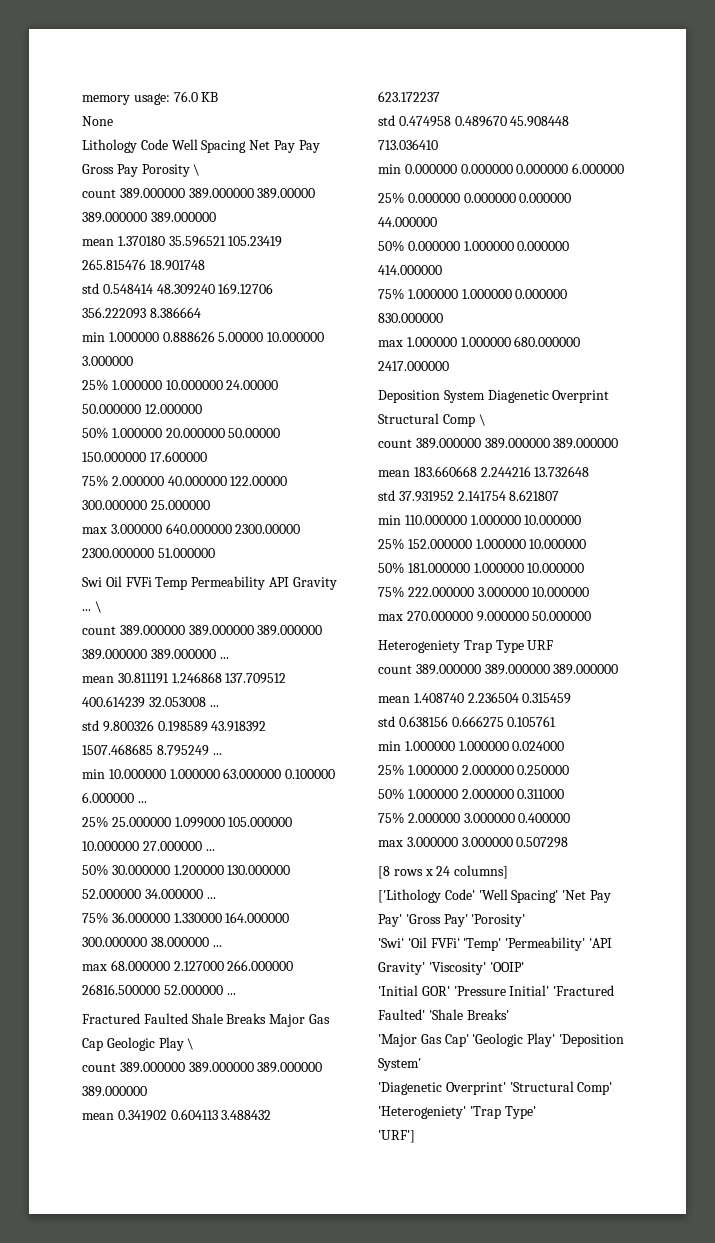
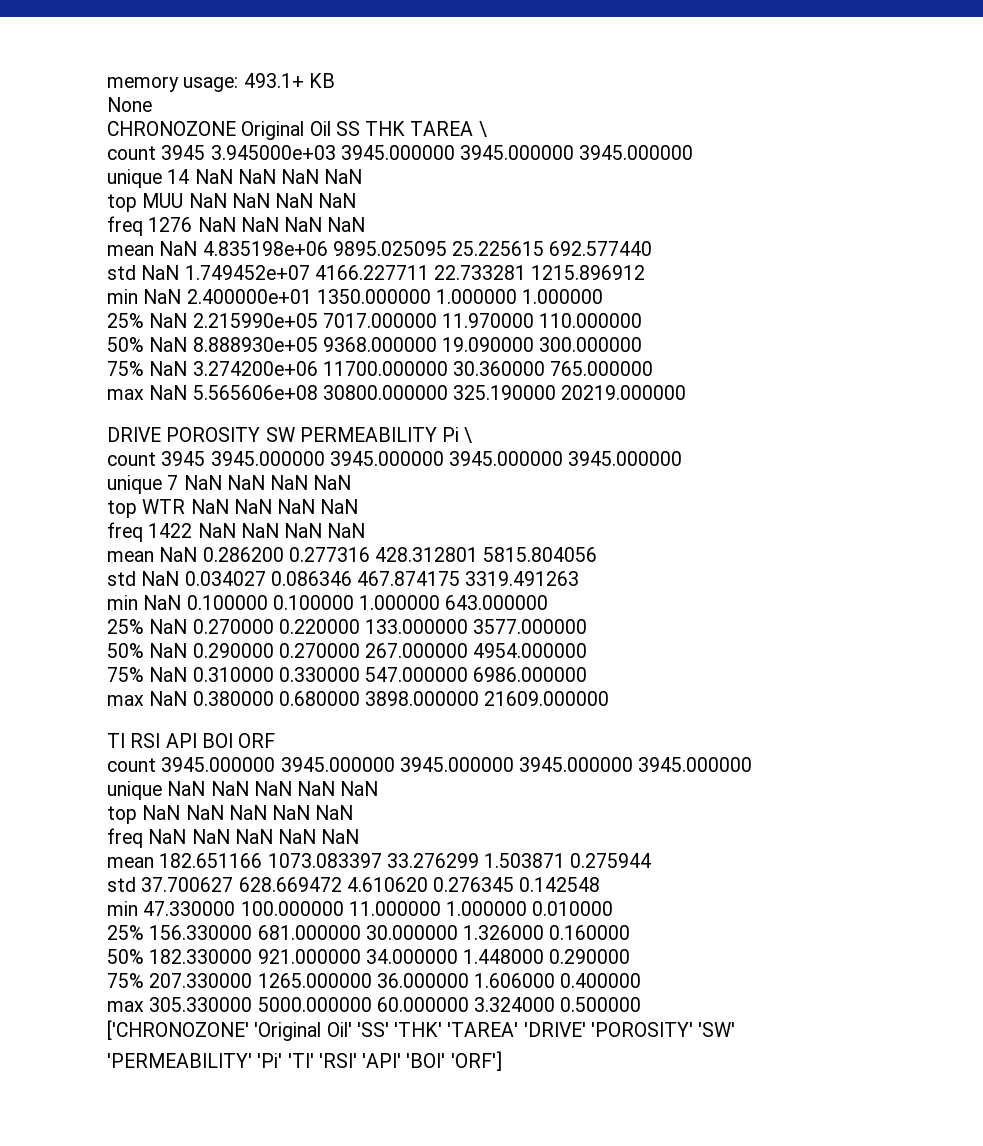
[173,91,198,102] 76.0 -> [243,73,304,88] 493.1+
[82,139,320,153] [82,164,201,177] [82,188,316,199] [82,212,216,223] [82,235,283,247] [82,259,205,271] [82,283,274,295] [82,307,201,319] [82,331,325,342] [82,356,133,366] [82,379,279,391] [82,404,202,414] [82,427,281,439] [82,451,207,462] [82,475,288,487] [82,500,210,510] [82,523,301,534] [82,548,215,558] [82,576,337,590] [82,601,102,613] [82,625,323,636] [82,649,229,660] [82,672,287,684] [82,696,219,708] [82,720,267,732] [82,744,222,756] [82,768,336,779] [82,792,147,803] [82,816,293,828] [82,841,215,851] [82,864,291,876] [82,889,216,899] [82,912,290,924] [82,937,222,947] [82,960,294,971] [82,984,236,995] [82,1013,330,1027] [82,1037,195,1051] [82,1062,323,1073] [82,1086,147,1097] [82,1109,272,1121] [378,91,440,102] [378,115,570,127] [378,139,438,150] [378,163,625,174] [378,192,572,204] [378,217,437,227] [378,240,570,252] [378,265,442,275] [378,288,568,300] [378,313,443,323] [378,336,581,347] [378,361,449,371] [378,390,610,403] [378,413,486,427] [378,438,619,449] [378,466,590,477] [378,490,560,502] [378,515,582,525] [378,538,587,550] [378,562,585,574] [378,586,590,598] [378,611,592,622] [378,640,554,653] [378,664,619,675] [378,692,572,704] [378,716,557,727] [378,741,565,751] [378,764,570,776] [378,788,565,800] [378,812,571,824] [378,837,569,848] [378,865,509,879] [378,889,611,903] [378,914,526,927] [378,937,612,951] [378,962,524,975] [378,985,615,996] [378,1009,509,1020] [378,1033,624,1047] [378,1058,421,1071] [378,1081,613,1095] [378,1106,536,1119] [378,1130,415,1143] Lithology Code Well Spacing Net Pay Pay Gross Pay Porosity \ // count 389.000000 389.000000 389.00000 389.000000 389.000000 // mean 1.370180 35.596521 105.23419 265.815476 18.901748 // std 0.548414 48.309240 169.12706 356.222093 8.386664 // min 1.000000 0.888626 5.00000 10.000000 3.000000 // 25% 1.000000 10.000000 24.00000 50.000000 12.000000 // 50% 1.000000 20.000000 50.00000 150.000000 17.600000 // 75% 2.000000 40.000000 122.00000 300.000000 25.000000 // max 3.000000 640.000000 2300.00000 2300.000000 51.000000 // Swi Oil FVFi Temp Permeability API Gravity ... \ // count 389.000000 389.000000 389.000000 389.000000 389.000000 ... // mean 30.811191 1.246868 137.709512 400.614239 32.053008 ... // std 9.800326 0.198589 43.918392 1507.468685 8.795249 ... // min 10.000000 1.000000 63.000000 0.100000 6.000000 ... // 25% 25.000000 1.099000 105.000000 10.000000 27.000000 ... // 50% 30.000000 1.200000 130.000000 52.000000 34.000000 ... // 75% 36.000000 1.330000 164.000000 300.000000 38.000000 ... // max 68.000000 2.127000 266.000000 26816.500000 52.000000 ... // Fractured Faulted Shale Breaks Major Gas Cap Geologic Play \ // count 389.000000 389.000000 389.000000 389.000000 // mean 0.341902 0.604113 3.488432 623.172237 // std 0.474958 0.489670 45.908448 713.036410 // min 0.000000 0.000000 0.000000 6.000000 // 25% 0.000000 0.000000 0.000000 44.000000 // 50% 0.000000 1.000000 0.000000 414.000000 // 75% 1.000000 1.000000 0.000000 830.000000 // max 1.000000 1.000000 680.000000 2417.000000 // Deposition System Diagenetic Overprint Structural Comp \ // count 389.000000 389.000000 389.000000 // mean 183.660668 2.244216 13.732648 // std 37.931952 2.141754 8.621807 // min 110.000000 1.000000 10.000000 // 25% 152.000000 1.000000 10.000000 // 50% 181.000000 1.000000 10.000000 // 75% 222.000000 3.000000 10.000000 // max 270.000000 9.000000 50.000000 // Heterogeniety Trap Type URF // count 389.000000 389.000000 389.000000 // mean 1.408740 2.236504 0.315459 // std 0.638156 0.666275 0.105761 // min 1.000000 1.000000 0.024000 // 25% 1.000000 2.000000 0.250000 // 50% 1.000000 2.000000 0.311000 // 75% 2.000000 3.000000 0.400000 // max 3.000000 3.000000 0.507298 // [8 rows x 24 columns] // ['Lithology Code' 'Well Spacing' 'Net Pay Pay' 'Gross Pay' 'Porosity' // 'Swi' 'Oil FVFi' 'Temp' 'Permeability' 'API Gravity' 'Viscosity' 'OOIP' // 'Initial GOR' 'Pressure Initial' 'Fractured Faulted' 'Shale Breaks' // 'Major Gas Cap' 'Geologic Play' 'Deposition System' // 'Diagenetic Overprint' 'Structural Comp' 'Heterogeniety' 'Trap Type' // 'URF'] -> [107,121,487,140] [107,145,694,160] [107,169,363,188] [107,193,357,212] [107,216,366,236] [107,241,653,256] [107,265,646,280] [107,289,604,304] [107,313,643,328] [107,337,643,352] [107,361,654,376] [107,385,687,400] [107,427,473,443] [107,451,683,466] [107,475,352,494] [107,499,359,518] [107,522,366,542] [107,547,598,562] [107,571,580,586] [107,595,549,610] [107,619,588,634] [107,643,588,658] [107,667,588,682] [107,691,610,706] [107,733,276,748] [107,757,753,772] [107,781,379,800] [107,805,354,824] [107,828,360,848] [107,853,652,868] [107,877,601,892] [107,901,614,916] [107,925,631,940] [107,949,631,964] [107,973,642,988] [107,997,642,1012] [107,1020,736,1041] [107,1051,502,1071] CHRONOZONE Original Oil SS THK TAREA \ // count 3945 3.945000e+03 3945.000000 3945.000000 3945.000000 // unique 14 NaN NaN NaN NaN // top MUU NaN NaN NaN NaN // freq 1276 NaN NaN NaN NaN // mean NaN 4.835198e+06 9895.025095 25.225615 692.577440 // std NaN 1.749452e+07 4166.227711 22.733281 1215.896912 // min NaN 2.400000e+01 1350.000000 1.000000 1.000000 // 25% NaN 2.215990e+05 7017.000000 11.970000 110.000000 // 50% NaN 8.888930e+05 9368.000000 19.090000 300.000000 // 75% NaN 3.274200e+06 11700.000000 30.360000 765.000000 // max NaN 5.565606e+08 30800.000000 325.190000 20219.000000 // DRIVE POROSITY SW PERMEABILITY Pi \ // count 3945 3945.000000 3945.000000 3945.000000 3945.000000 // unique 7 NaN NaN NaN NaN // top WTR NaN NaN NaN NaN // freq 1422 NaN NaN NaN NaN // mean NaN 0.286200 0.277316 428.312801 5815.804056 // std NaN 0.034027 0.086346 467.874175 3319.491263 // min NaN 0.100000 0.100000 1.000000 643.000000 // 25% NaN 0.270000 0.220000 133.000000 3577.000000 // 50% NaN 0.290000 0.270000 267.000000 4954.000000 // 75% NaN 0.310000 0.330000 547.000000 6986.000000 // max NaN 0.380000 0.680000 3898.000000 21609.000000 // TI RSI API BOI ORF // count 3945.000000 3945.000000 3945.000000 3945.000000 3945.000000 // unique NaN NaN NaN NaN NaN // top NaN NaN NaN NaN NaN // freq NaN NaN NaN NaN NaN // mean 182.651166 1073.083397 33.276299 1.503871 0.275944 // std 37.700627 628.669472 4.610620 0.276345 0.142548 // min 47.330000 100.000000 11.000000 1.000000 0.010000 // 25% 156.330000 681.000000 30.000000 1.326000 0.160000 // 50% 182.330000 921.000000 34.000000 1.448000 0.290000 // 75% 207.330000 1265.000000 36.000000 1.606000 0.400000 // max 305.330000 5000.000000 60.000000 3.324000 0.500000 // ['CHRONOZONE' 'Original Oil' 'SS' 'THK' 'TAREA' 'DRIVE' 'POROSITY' 'SW' // 'PERMEABILITY' 'Pi' 'TI' 'RSI' 'API' 'BOI' 'ORF']

